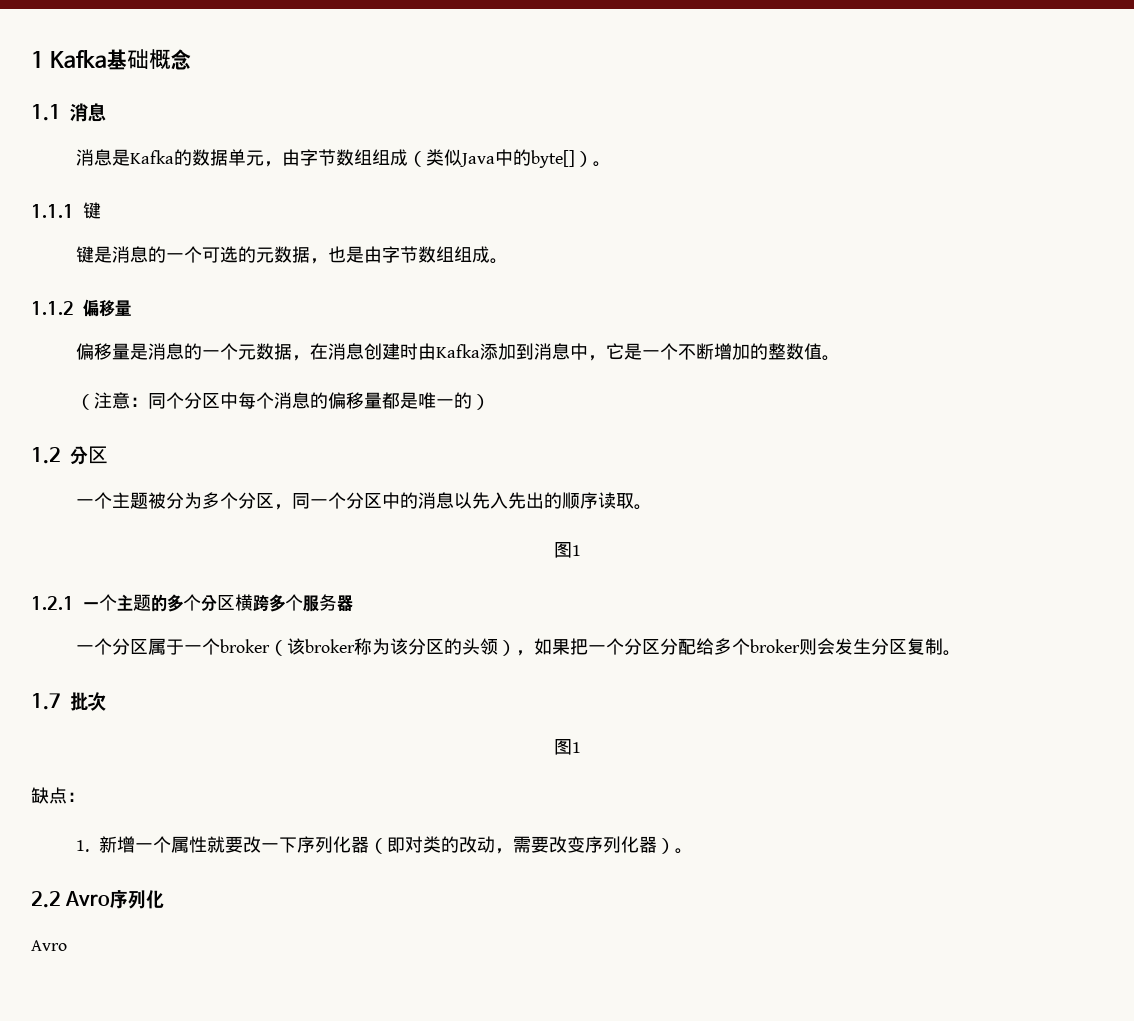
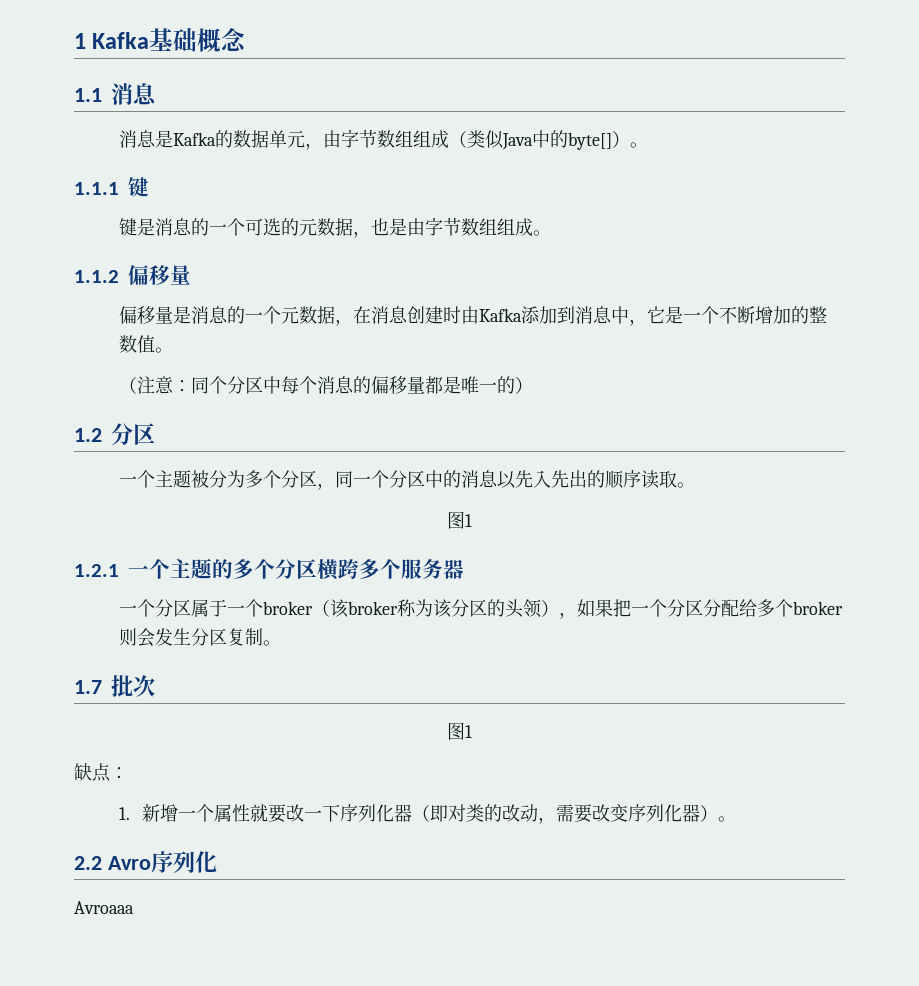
[31,940,67,951] Avro -> [74,901,134,914] Avroaaa

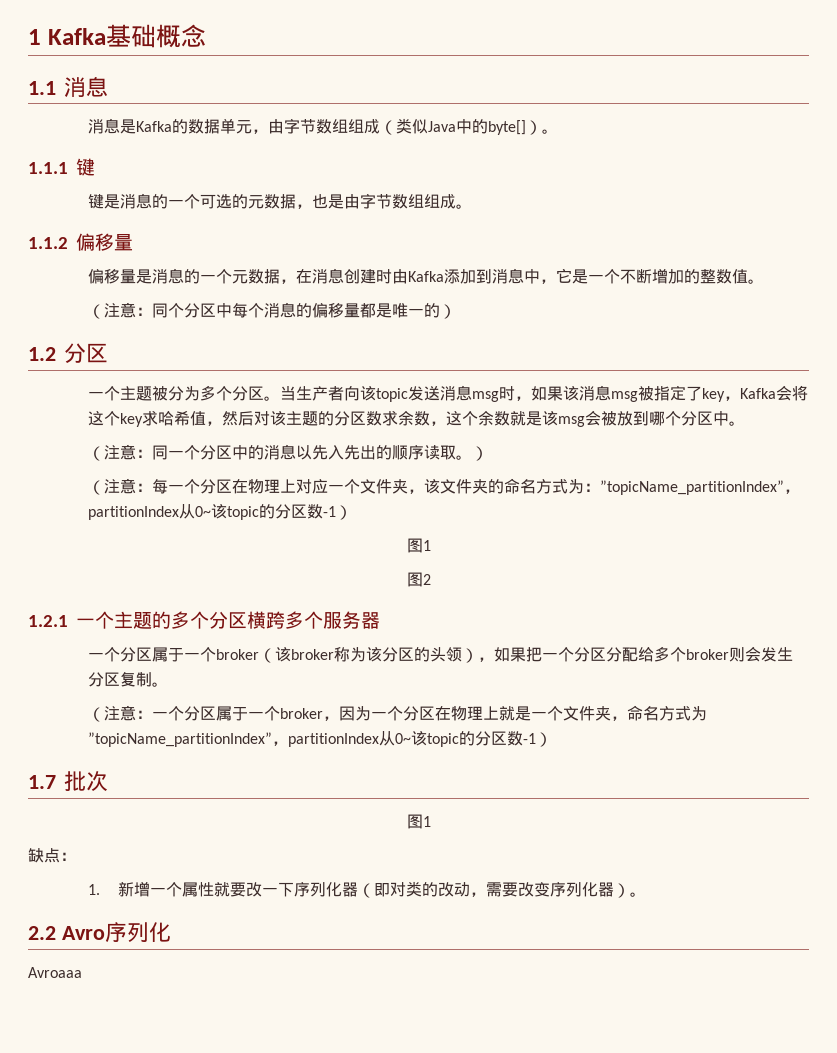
[317,483,336,490] ， -> [264,385,809,402] [88,410,746,427] [88,444,153,461] 。当生产者向该topic发送消息msg时，如果该消息msg被指定了key，Kafka会将这个key求哈希值，然后对该主题的分区数求余数，这个余数就是该msg会被放到哪个分区中。 // （注意：
[447,511,472,529] // 图1 -> [472,446,489,461] [88,478,801,495] [88,504,353,520] [406,538,431,553] [406,572,431,587] ） // （注意：每一个分区在物理上对应一个文件夹，该文件夹的命名方式为：”topicName_partitionIndex”，partitionIndex从0~该topic的分区数-1） // 图1 // 图2
(282, 643) none -> [88,705,708,722] [88,731,553,747] // （注意：一个分区属于一个broker，因为一个分区在物理上就是一个文件夹，命名方式为”topicName_partitionIndex”，partitionIndex从0~该topic的分区数-1）

